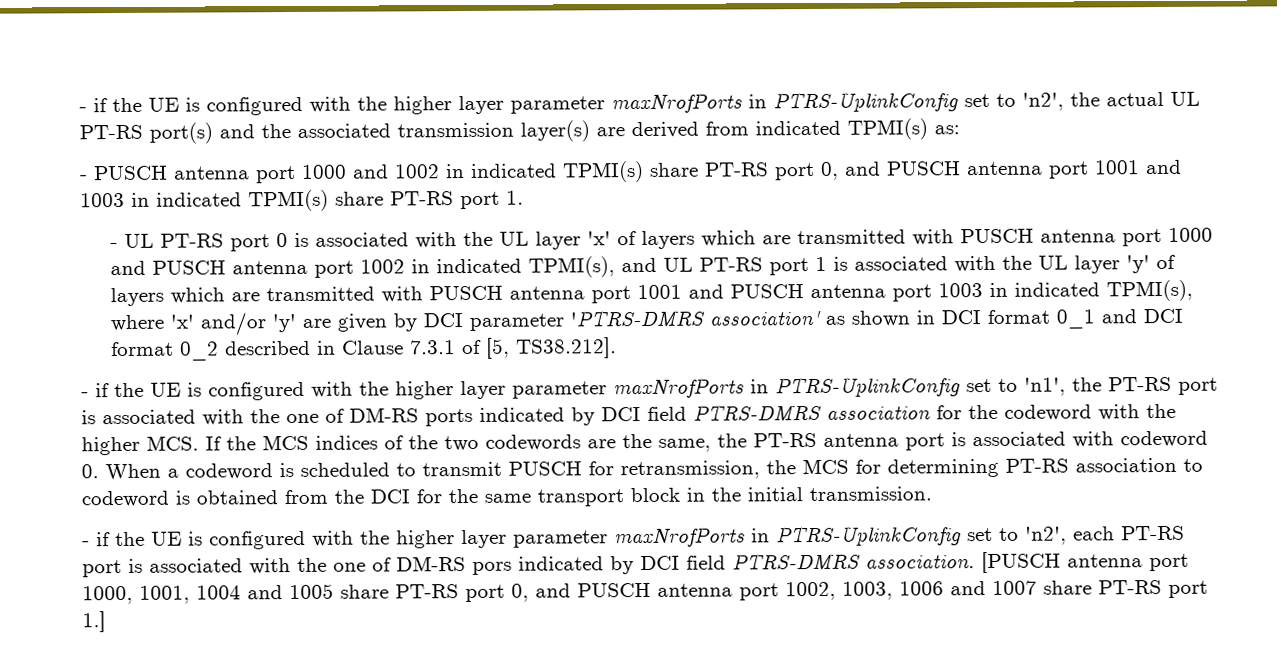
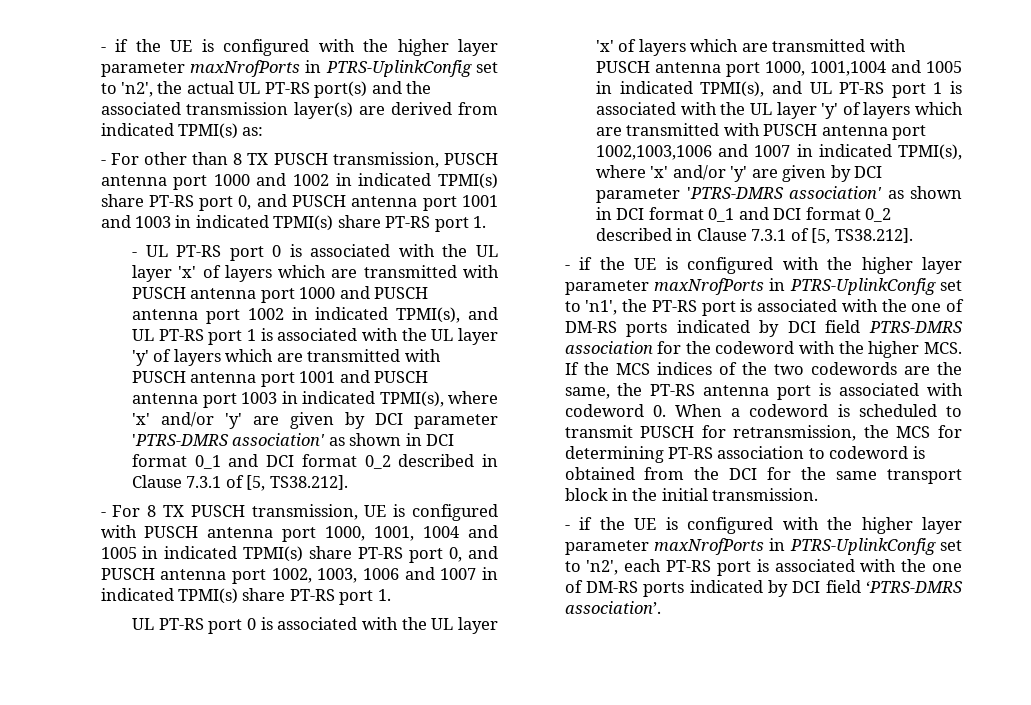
(88, 178) none -> [110,152,439,168] For other than 8 TX PUSCH transmission,
(617, 348) none -> [100,504,498,521] [100,525,498,542] [100,546,498,563] [100,567,498,584] [100,588,391,605] [132,617,499,634] [596,39,906,56] [596,60,962,77] [596,81,963,98] [596,102,964,119] [596,123,927,140] [596,144,962,160] [596,165,883,182] [596,186,963,203] [596,207,892,222] [596,228,913,244] // - For 8 TX PUSCH transmission, UE is configured with PUSCH antenna port 1000, 1001, 1004 and 1005 in indicated TPMI(s) share PT-RS port 0, and PUSCH antenna port 1002, 1003, 1006 and 1007 in indicated TPMI(s) share PT-RS port 1. // UL PT-RS port 0 is associated with the UL layer 'x' of layers which are transmitted with PUSCH antenna port 1000, 1001,1004 and 1005 in indicated TPMI(s), and UL PT-RS port 1 is associated with the UL layer 'y' of layers which are transmitted with PUSCH antenna port 1002,1003,1006 and 1007 in indicated TPMI(s), where 'x' and/or 'y' are given by DCI parameter 'PTRS-DMRS association' as shown in DCI format 0_1 and DCI format 0_2 described in Clause 7.3.1 of [5, TS38.212].
[471,551,1189,575] [81,580,1208,605] [81,611,106,633] pors indicated by DCI field PTRS-DMRS association. [PUSCH antenna port 1000, 1001, 1004 and 1005 share PT-RS port 0, and PUSCH antenna port 1002, 1003, 1006 and 1007 share PT-RS port 1.] -> [643,580,963,597] [564,601,661,614] ports indicated by DCI field ‘PTRS-DMRS association’.

